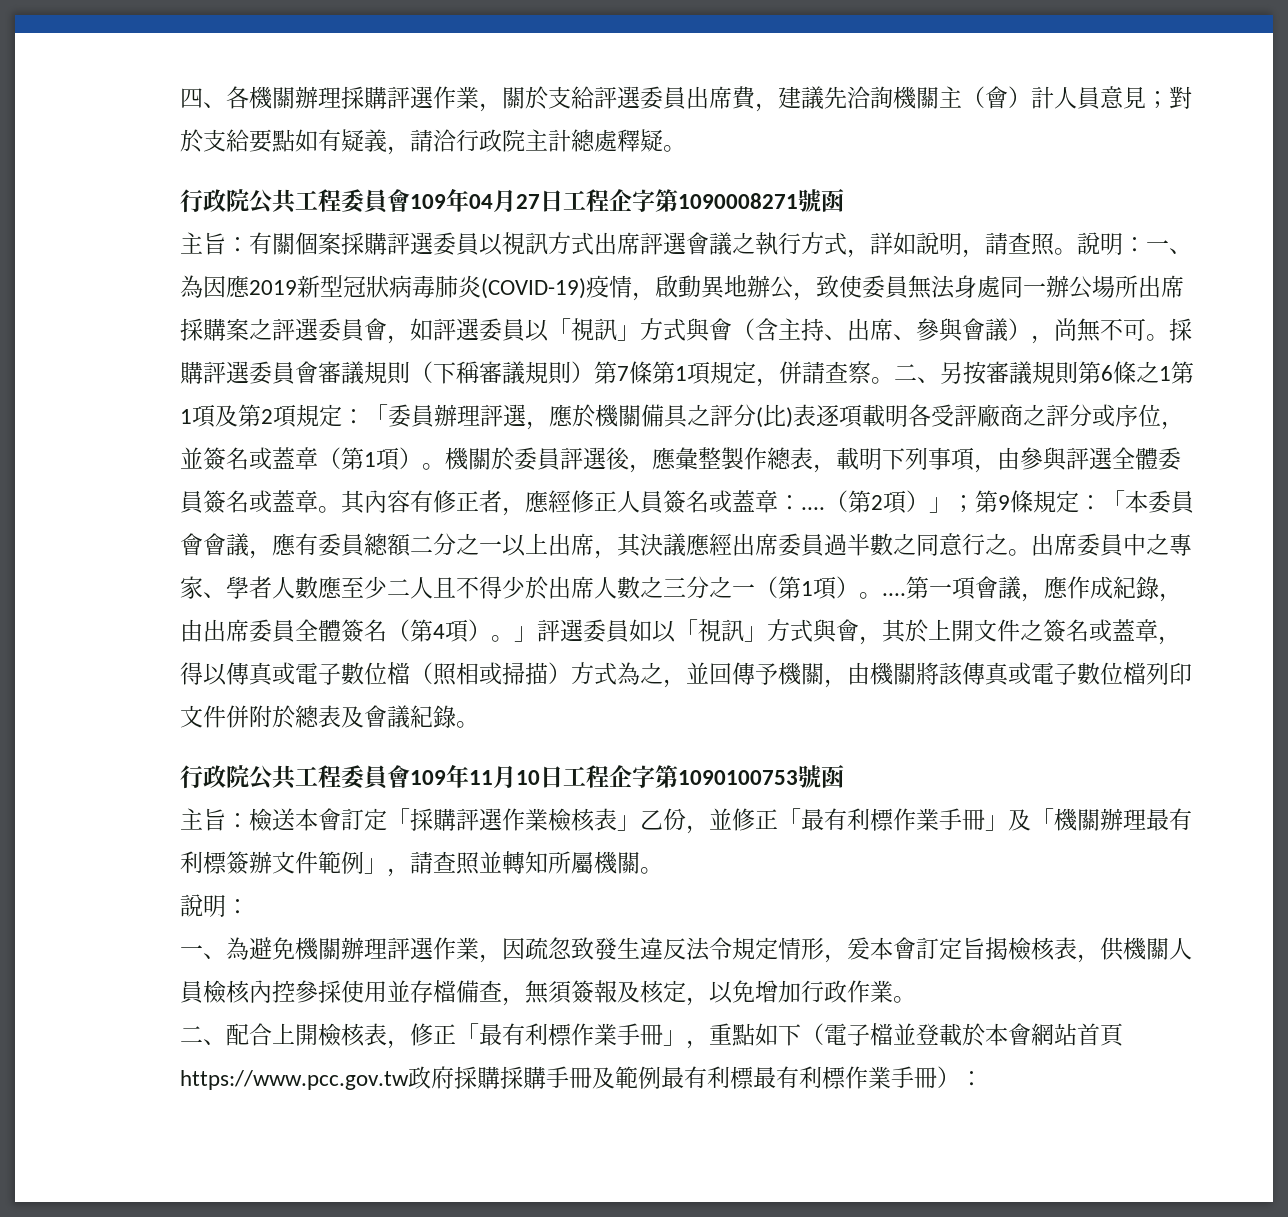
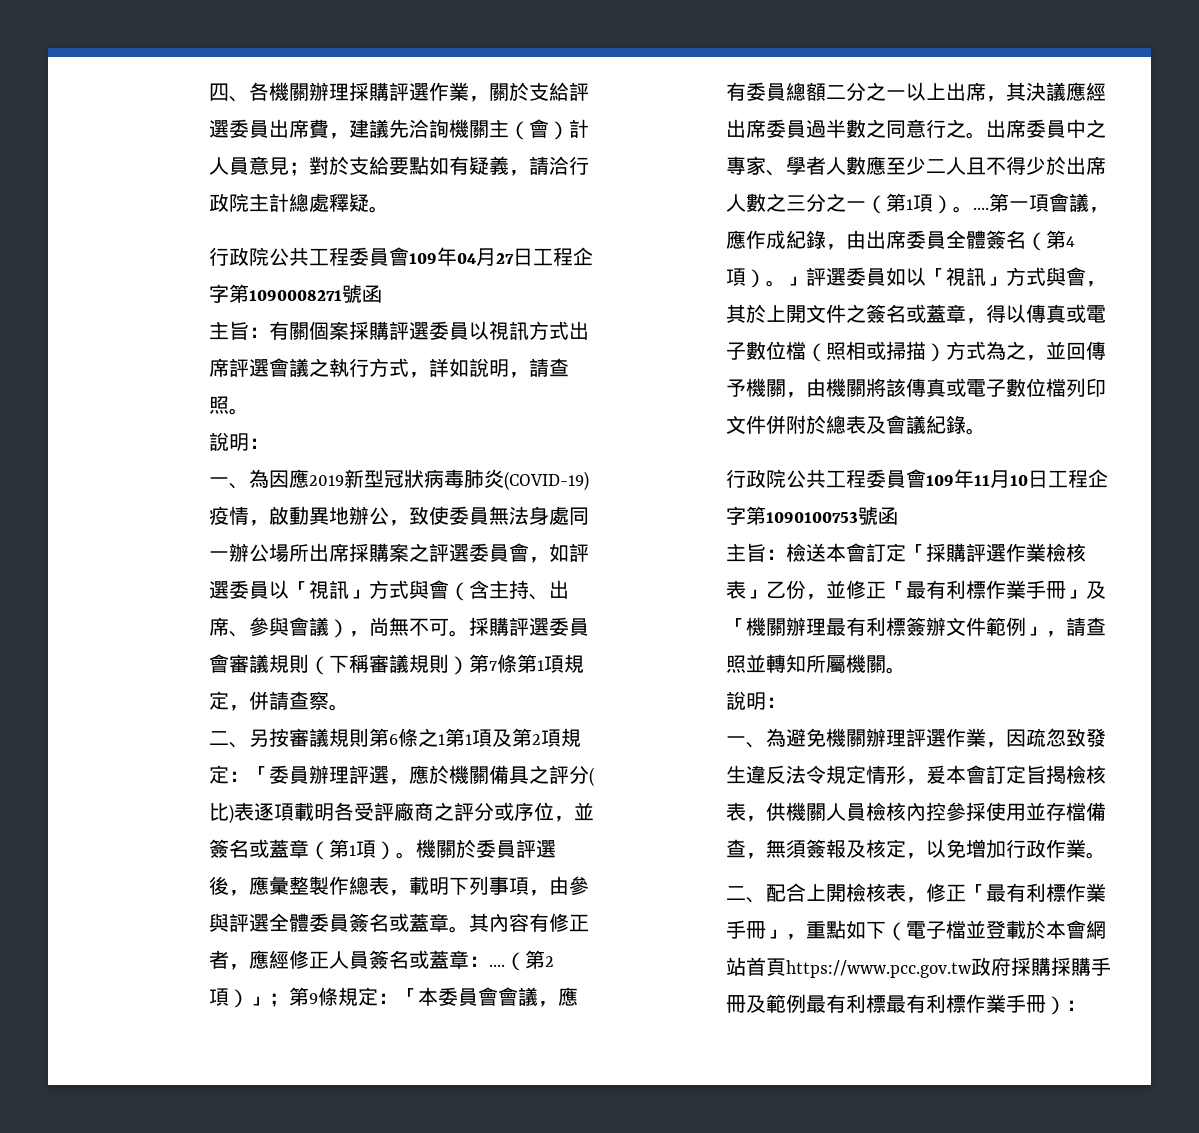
[1076,232,1146,255] 說明： -> [208,432,269,451] // 說明： //
(894, 380) none -> (349, 707) //

